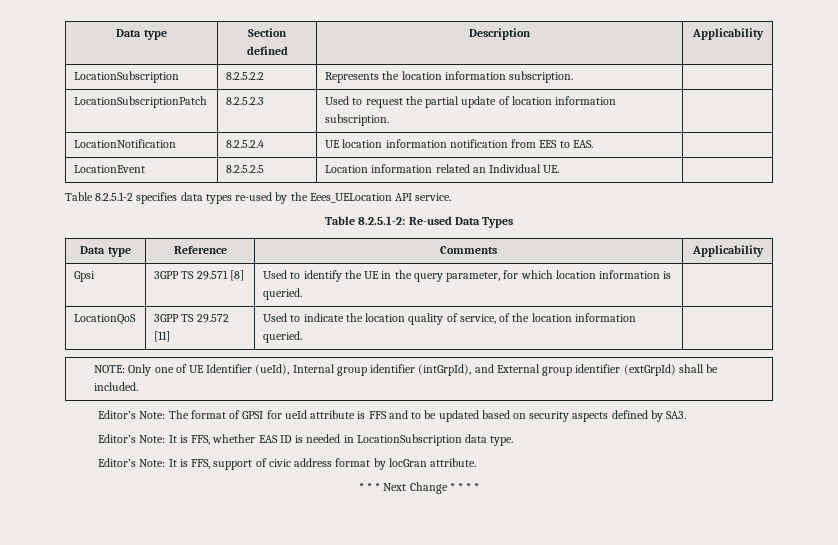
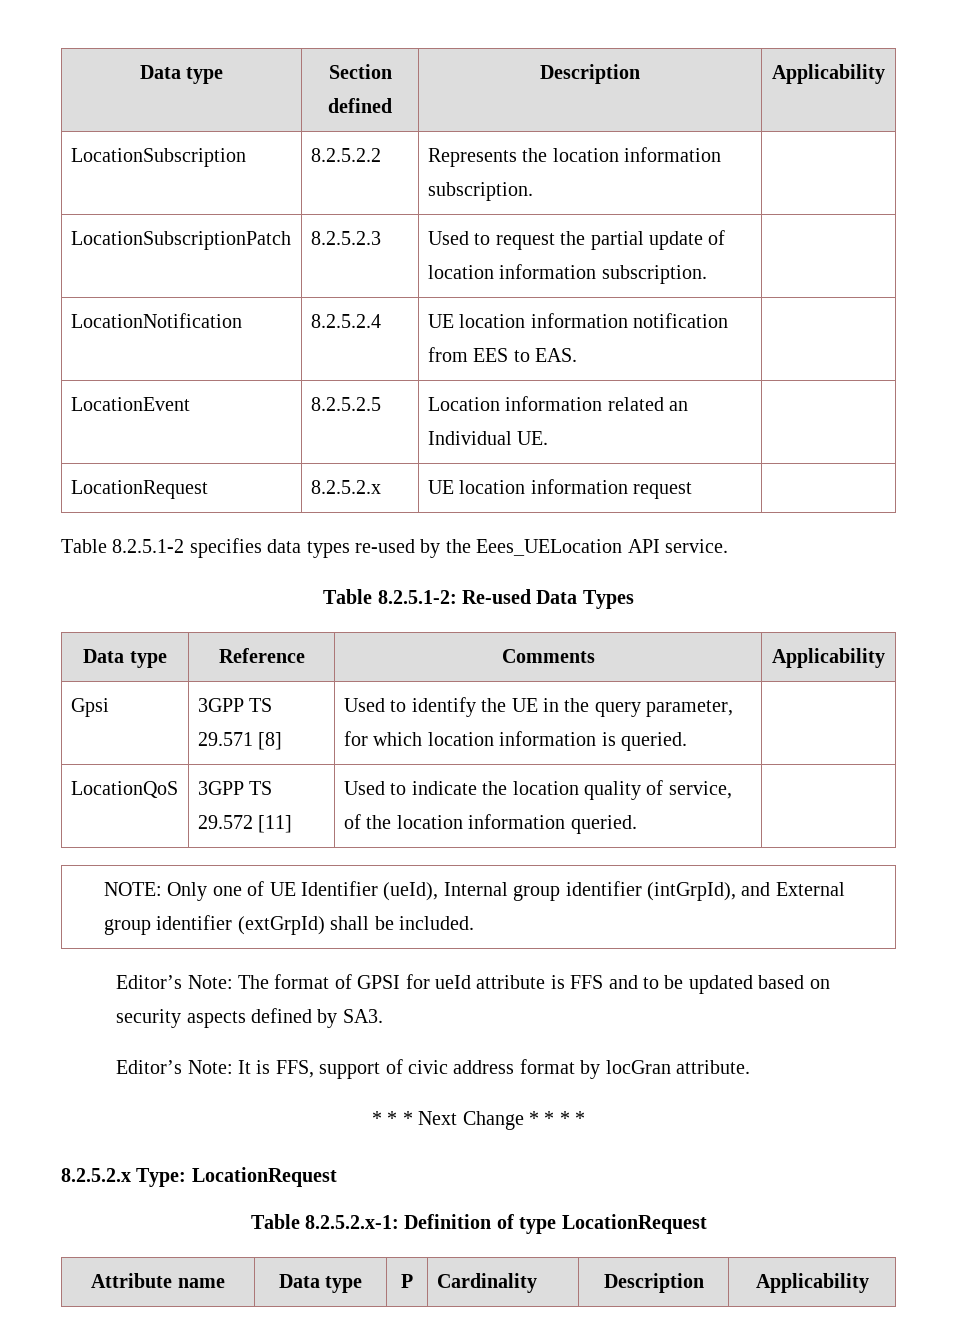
(560, 169) none -> [70,480,208,499] [310,480,381,494] [427,479,693,499] // LocationRequest | 8.2.5.2.x | UE location information request |
[98,434,514,446] // Editor’s Note: It is FFS, whether EAS ID is needed in LocationSubscription data type. -> (383, 1016) none
(480, 487) none -> [61,1167,337,1187] [250,1214,707,1234] [91,1273,225,1288] [278,1274,363,1293] [401,1274,413,1288] [436,1273,537,1293] [603,1273,704,1293] [755,1273,869,1293] // 8.2.5.2.x Type: LocationRequest // Table 8.2.5.2.x-1: Definition of type LocationRequest // Attribute name | Data type | P | Cardinality | Description | Applicability

